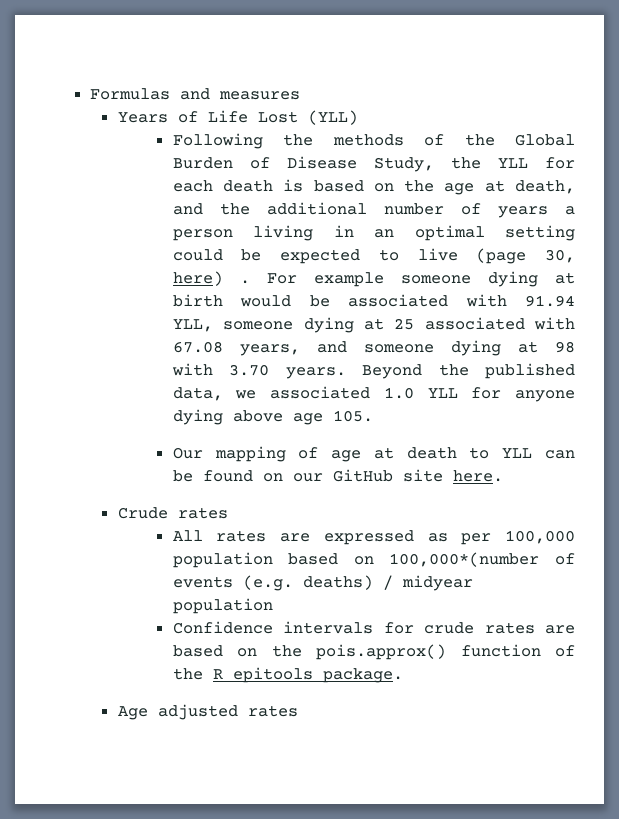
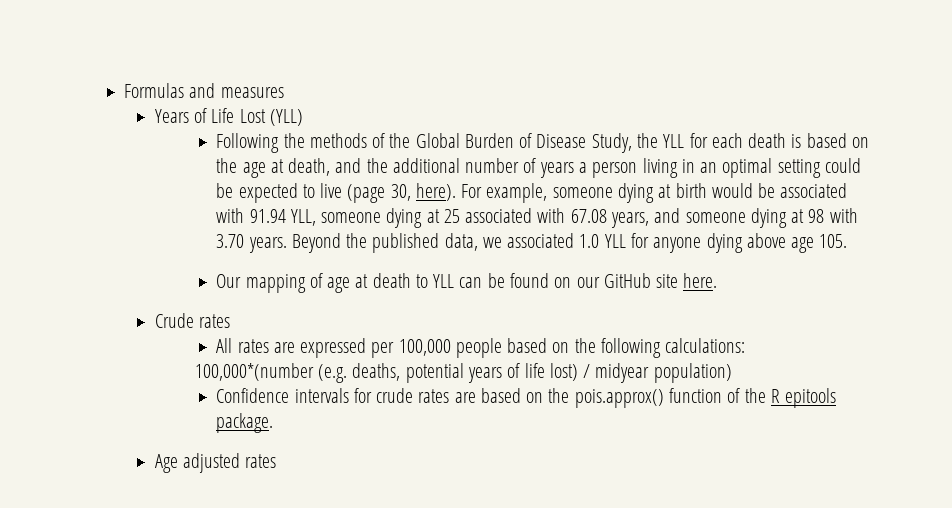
[172,271,384,287] here) . For example -> [415,183,548,203] here). For example,
[427,533,448,542] as -> (367, 348) none
[172,552,575,568] [172,575,373,591] population based on 100,000*(number of events (e.g. deaths) -> [455,338,746,358] [194,363,578,383] people based on the following calculations: // 100,000*(number (e.g. deaths, potential years of life lost)
[172,598,273,614] population -> [653,363,732,383] population)

